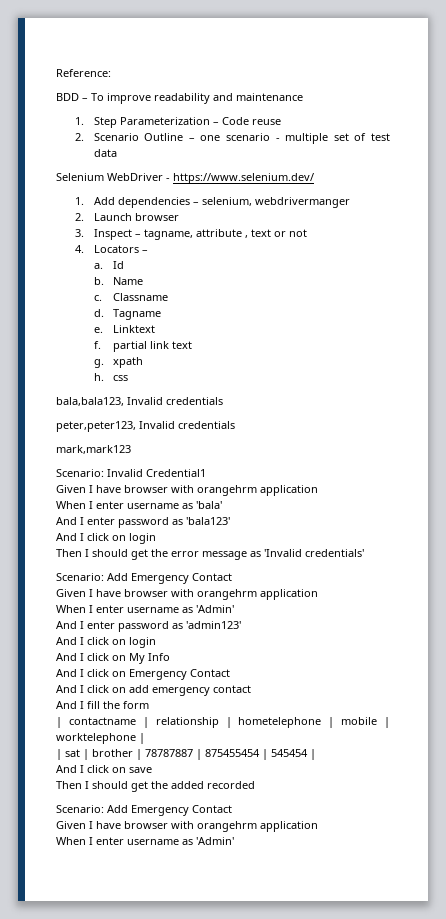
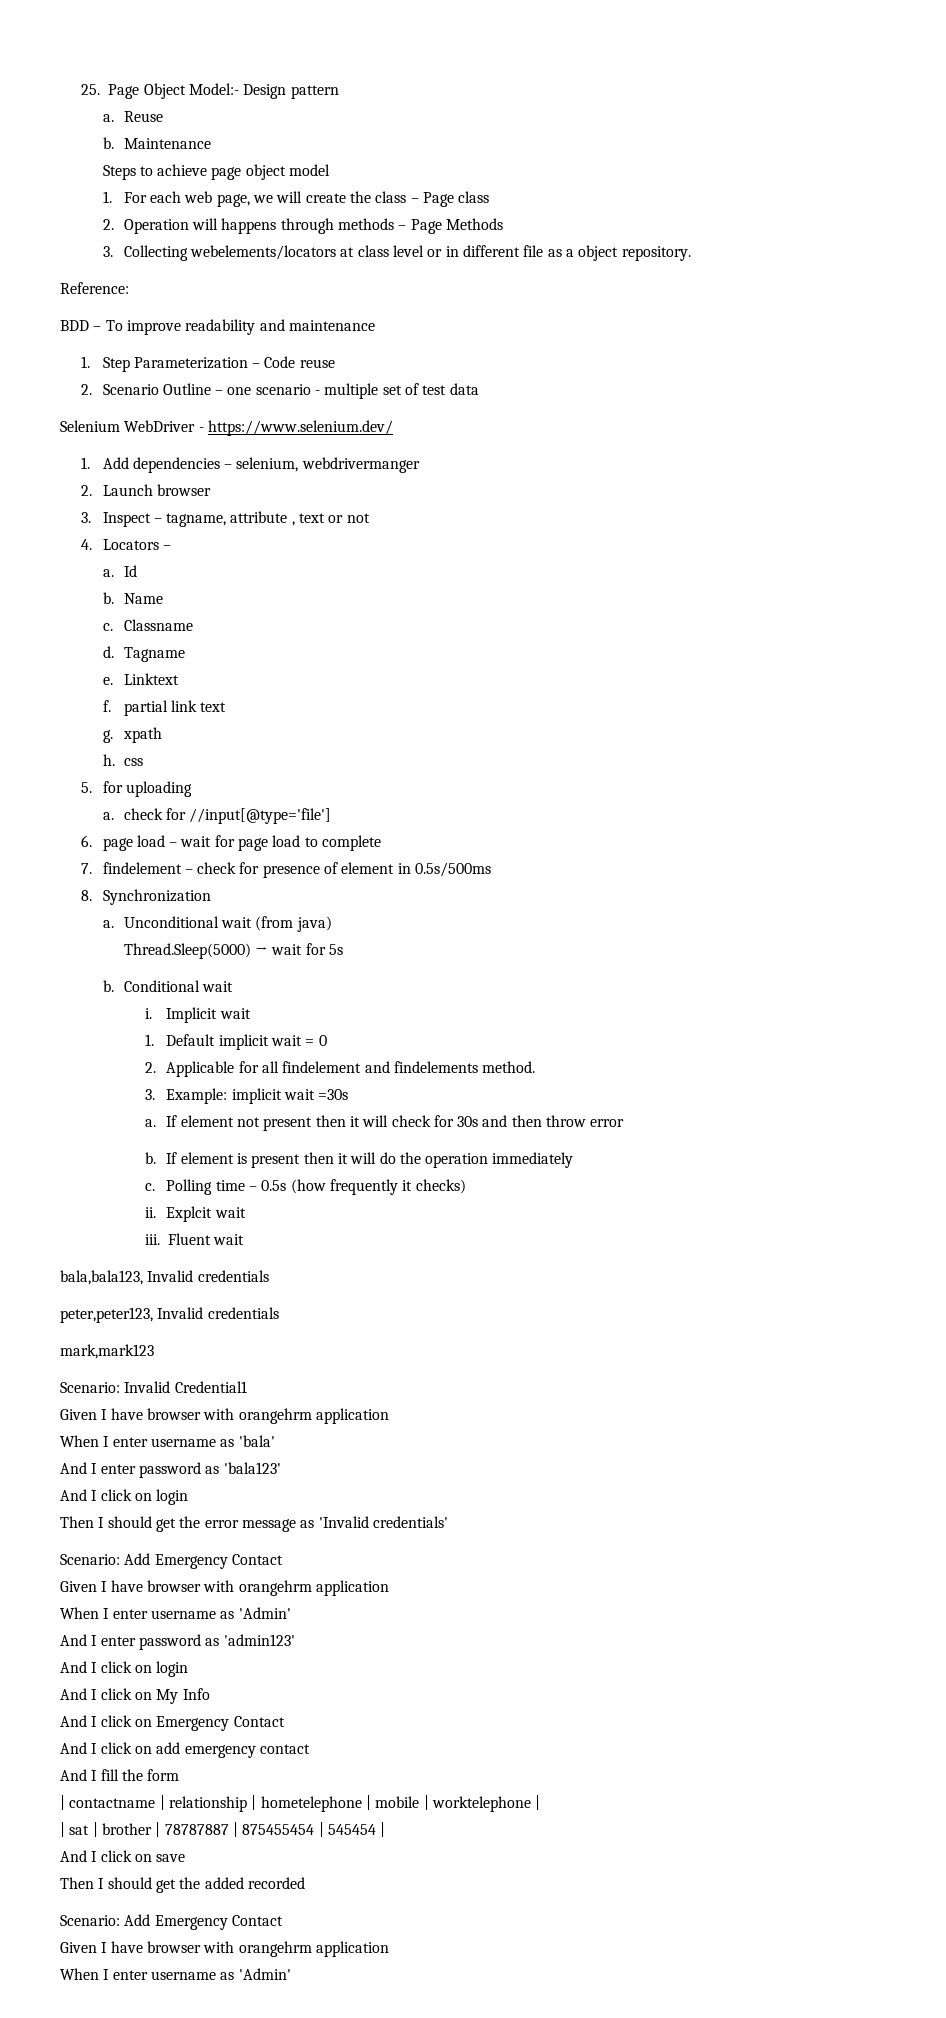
(56, 73) none -> [81,83,339,99] [102,111,163,122] [102,137,211,149] [102,164,331,180] [102,191,490,207] [102,218,504,234] [102,245,691,261] 25. Page Object Model:- Design pattern // a. Reuse // b. Maintenance // Steps to achieve page object model // 1. For each web page, we will create the class – Page class // 2. Operation will happens through methods – Page Methods // 3. Collecting webelements/locators at class level or in different file as a object repository. //
(128, 378) none -> [81,781,192,797] [102,808,332,824] [81,835,382,851] [81,862,492,878] [81,889,211,905] [102,916,332,932] [123,943,344,959] [102,980,234,992] [145,1007,251,1023] [145,1034,327,1050] [145,1061,536,1077] [145,1088,349,1104] [145,1115,625,1131] [145,1152,574,1168] [145,1179,466,1195] [145,1206,246,1222] [145,1233,245,1245] // 5. for uploading // a. check for //input[@type='file'] // 6. page load – wait for page load to complete // 7. findelement – check for presence of element in 0.5s/500ms // 8. Synchronization // a. Unconditional wait (from java) // Thread.Sleep(5000) → wait for 5s // b. Conditional wait // i. Implicit wait // 1. Default implicit wait = 0 // 2. Applicable for all findelement and findelements method. // 3. Example: implicit wait =30s // a. If element not present then it will check for 30s and then throw error // b. If element is present then it will do the operation immediately // c. Polling time – 0.5s (how frequently it checks) // ii. Explcit wait // iii. Fluent wait

